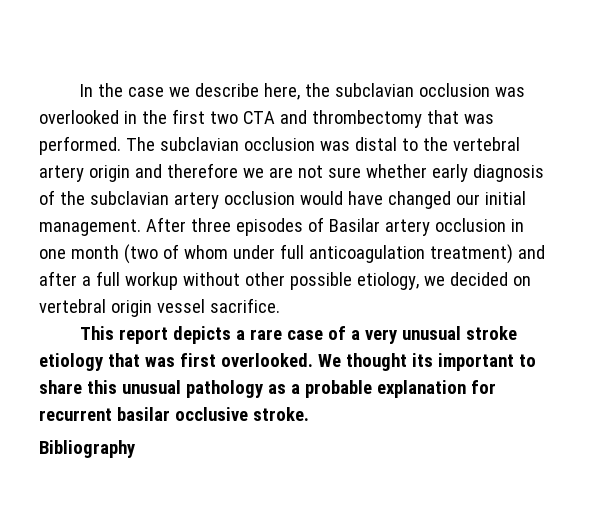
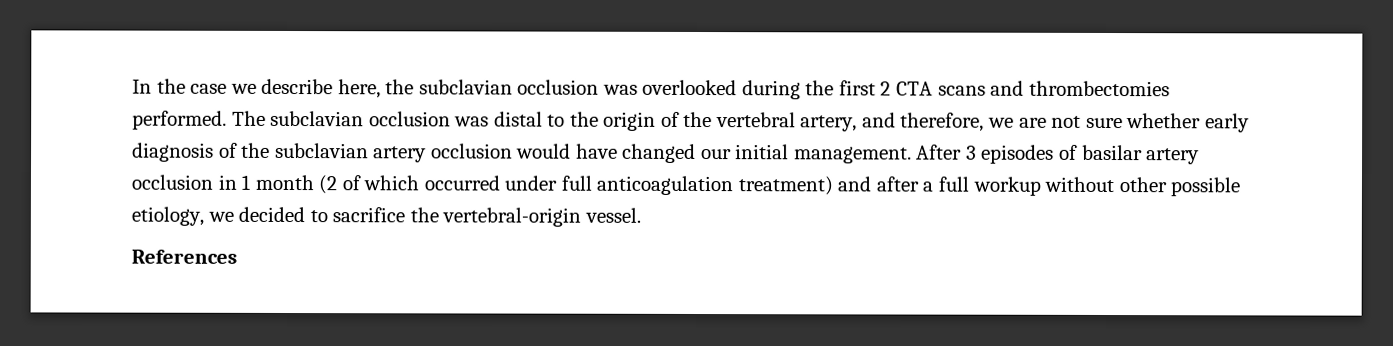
[123,111,137,124] in -> [741,80,801,100] during
[209,110,494,128] two CTA and thrombectomy that was -> [880,80,1170,97] 2 CTA scans and thrombectomies
[452,137,520,151] [39,163,238,182] vertebral artery origin and therefore -> [603,111,985,132] origin of the vertebral artery, and therefore,
[190,218,231,232] three -> [965,145,977,160] 3
[328,218,380,232] Basilar -> [1081,144,1143,161] basilar
[39,244,228,264] one month (two of whom -> [241,174,500,195] 1 month (2 of which occurred
[512,276,531,286] [39,298,280,317] [80,326,518,344] [39,353,536,371] [39,380,496,398] [39,407,309,421] [39,440,135,458] on vertebral origin vessel sacrifice. // This report depicts a rare case of a very unusual stroke etiology that was first overlooked. We thought its important to share this unusual pathology as a probable explanation for recurrent basilar occlusive stroke. // Bibliography -> [309,207,641,227] [131,249,237,264] to sacrifice the vertebral-origin vessel. // References

